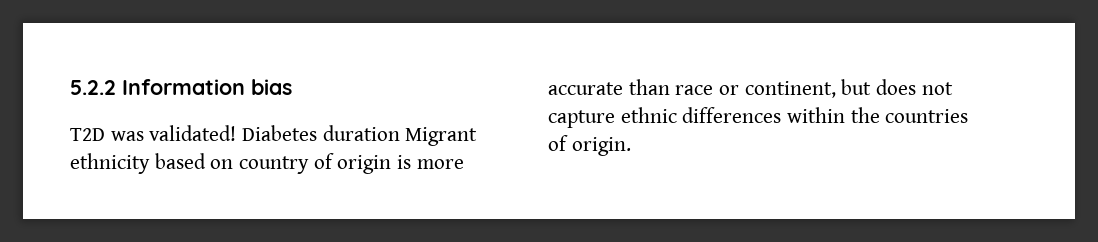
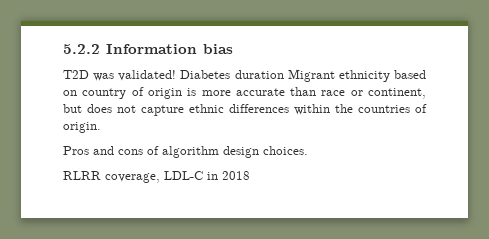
(631, 146) none -> [63,146,308,158] [63,171,250,183] // Pros and cons of algorithm design choices. // RLRR coverage, LDL-C in 2018

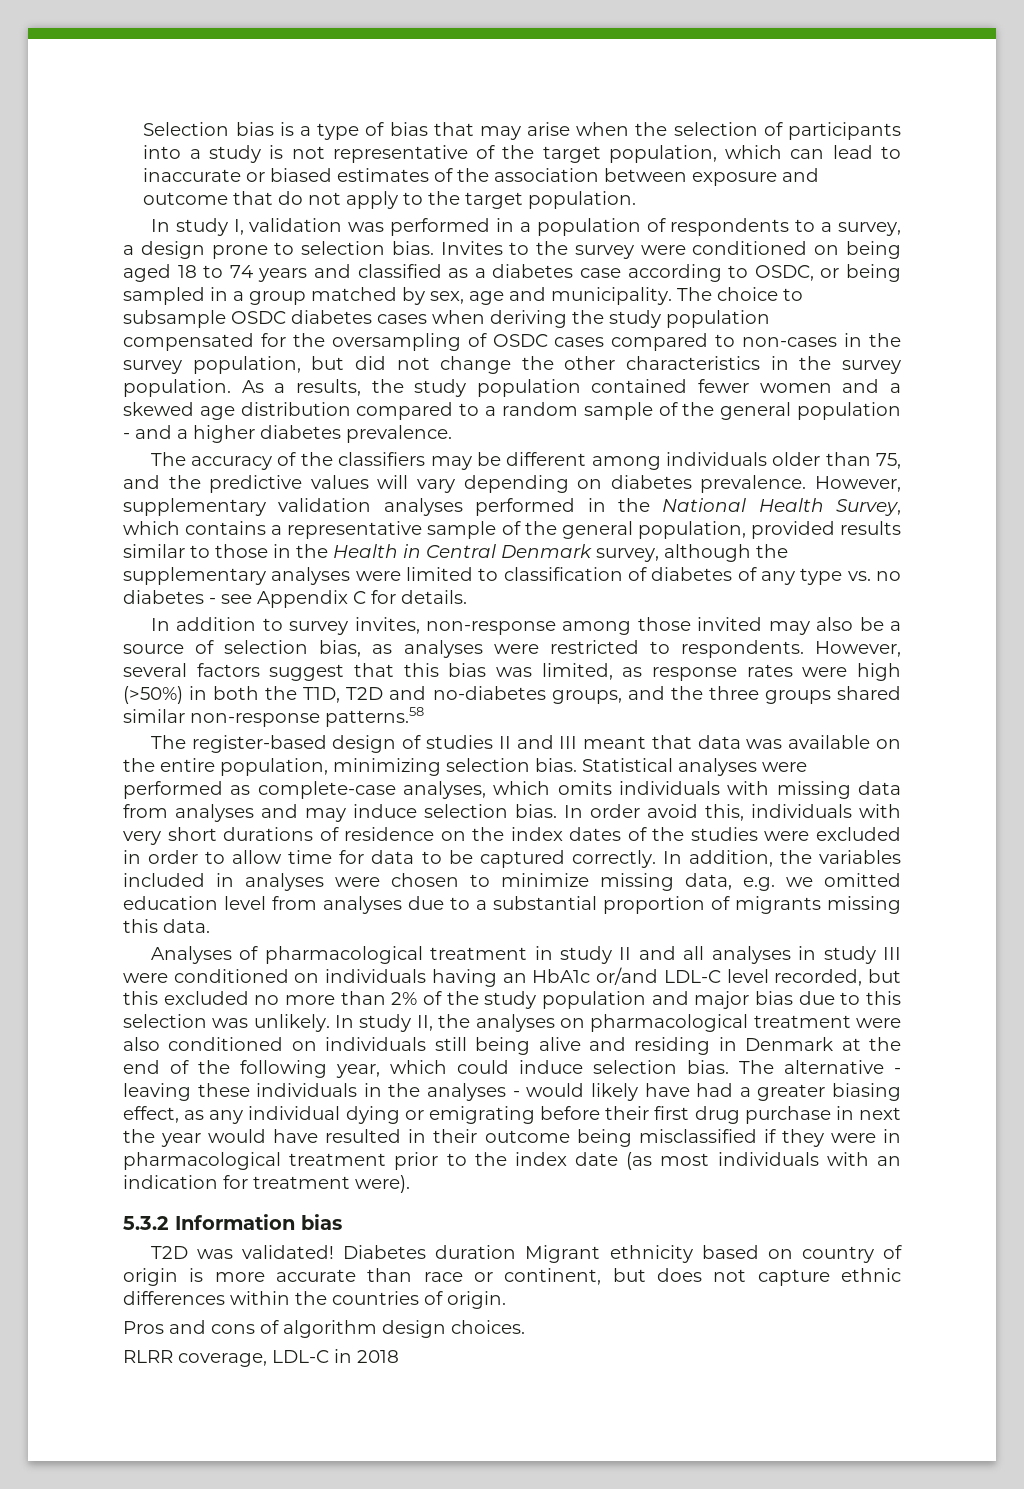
[63,44,100,54] 5.2.2 -> [143,122,902,140] [143,145,901,163] [143,168,820,186] [143,191,637,209] [150,218,901,236] [123,241,901,259] [123,264,902,282] [123,287,803,305] [123,310,770,328] [123,333,901,351] [123,356,901,374] [123,379,901,397] [123,402,902,420] [123,425,452,443] [150,452,901,470] [123,475,902,493] [123,498,901,516] [123,521,902,539] [123,544,788,562] [123,567,902,585] [123,590,467,608] [150,617,901,635] [123,640,902,658] [123,663,901,681] [123,686,902,704] [123,707,424,727] [150,735,902,753] [123,758,807,776] [123,781,901,799] [123,804,901,822] [123,827,902,845] [123,850,901,868] [123,873,901,891] [123,896,901,914] [123,919,210,933] [150,946,901,964] [123,967,902,987] [123,991,901,1009] [123,1014,902,1032] [123,1037,901,1055] [123,1060,901,1078] [123,1083,902,1101] [123,1106,902,1124] [123,1129,902,1147] [123,1152,901,1170] [123,1175,410,1193] [123,1216,169,1230] Selection bias is a type of bias that may arise when the selection of participants into a study is not representative of the target population, which can lead to inaccurate or biased estimates of the association between exposure and outcome that do not apply to the target population. // In study I, validation was performed in a population of respondents to a survey, a design prone to selection bias. Invites to the survey were conditioned on being aged 18 to 74 years and classified as a diabetes case according to OSDC, or being sampled in a group matched by sex, age and municipality. The choice to subsample OSDC diabetes cases when deriving the study population compensated for the oversampling of OSDC cases compared to non-cases in the survey population, but did not change the other characteristics in the survey population. As a results, the study population contained fewer women and a skewed age distribution compared to a random sample of the general population - and a higher diabetes prevalence. // The accuracy of the classifiers may be different among individuals older than 75, and the predictive values will vary depending on diabetes prevalence. However, supplementary validation analyses performed in the National Health Survey, which contains a representative sample of the general population, provided results similar to those in the Health in Central Denmark survey, although the supplementary analyses were limited to classification of diabetes of any type vs. no diabetes - see Appendix C for details. // In addition to survey invites, non-response among those invited may also be a source of selection bias, as analyses were restricted to respondents. However, several factors suggest that this bias was limited, as response rates were high (>50%) in both the T1D, T2D and no-diabetes groups, and the three groups shared similar non-response patterns.58 // The register-based design of studies II and III meant that data was available on the entire population, minimizing selection bias. Statistical analyses were performed as complete-case analyses, which omits individuals with missing data from analyses and may induce selection bias. In order avoid this, individuals with very short durations of residence on the index dates of the studies were excluded in order to allow time for data to be captured correctly. In addition, the variables included in analyses were chosen to minimize missing data, e.g. we omitted education level from analyses due to a substantial proportion of migrants missing this data. // Analyses of pharmacological treatment in study II and all analyses in study III were conditioned on individuals having an HbA1c or/and LDL-C level recorded, but this excluded no more than 2% of the study population and major bias due to this selection was unlikely. In study II, the analyses on pharmacological treatment were also conditioned on individuals still being alive and residing in Denmark at the end of the following year, which could induce selection bias. The alternative - leaving these individuals in the analyses - would likely have had a greater biasing effect, as any individual dying or emigrating before their first drug purchase in next the year would have resulted in their outcome being misclassified if they were in pharmacological treatment prior to the index date (as most individuals with an indication for treatment were). // 5.3.2

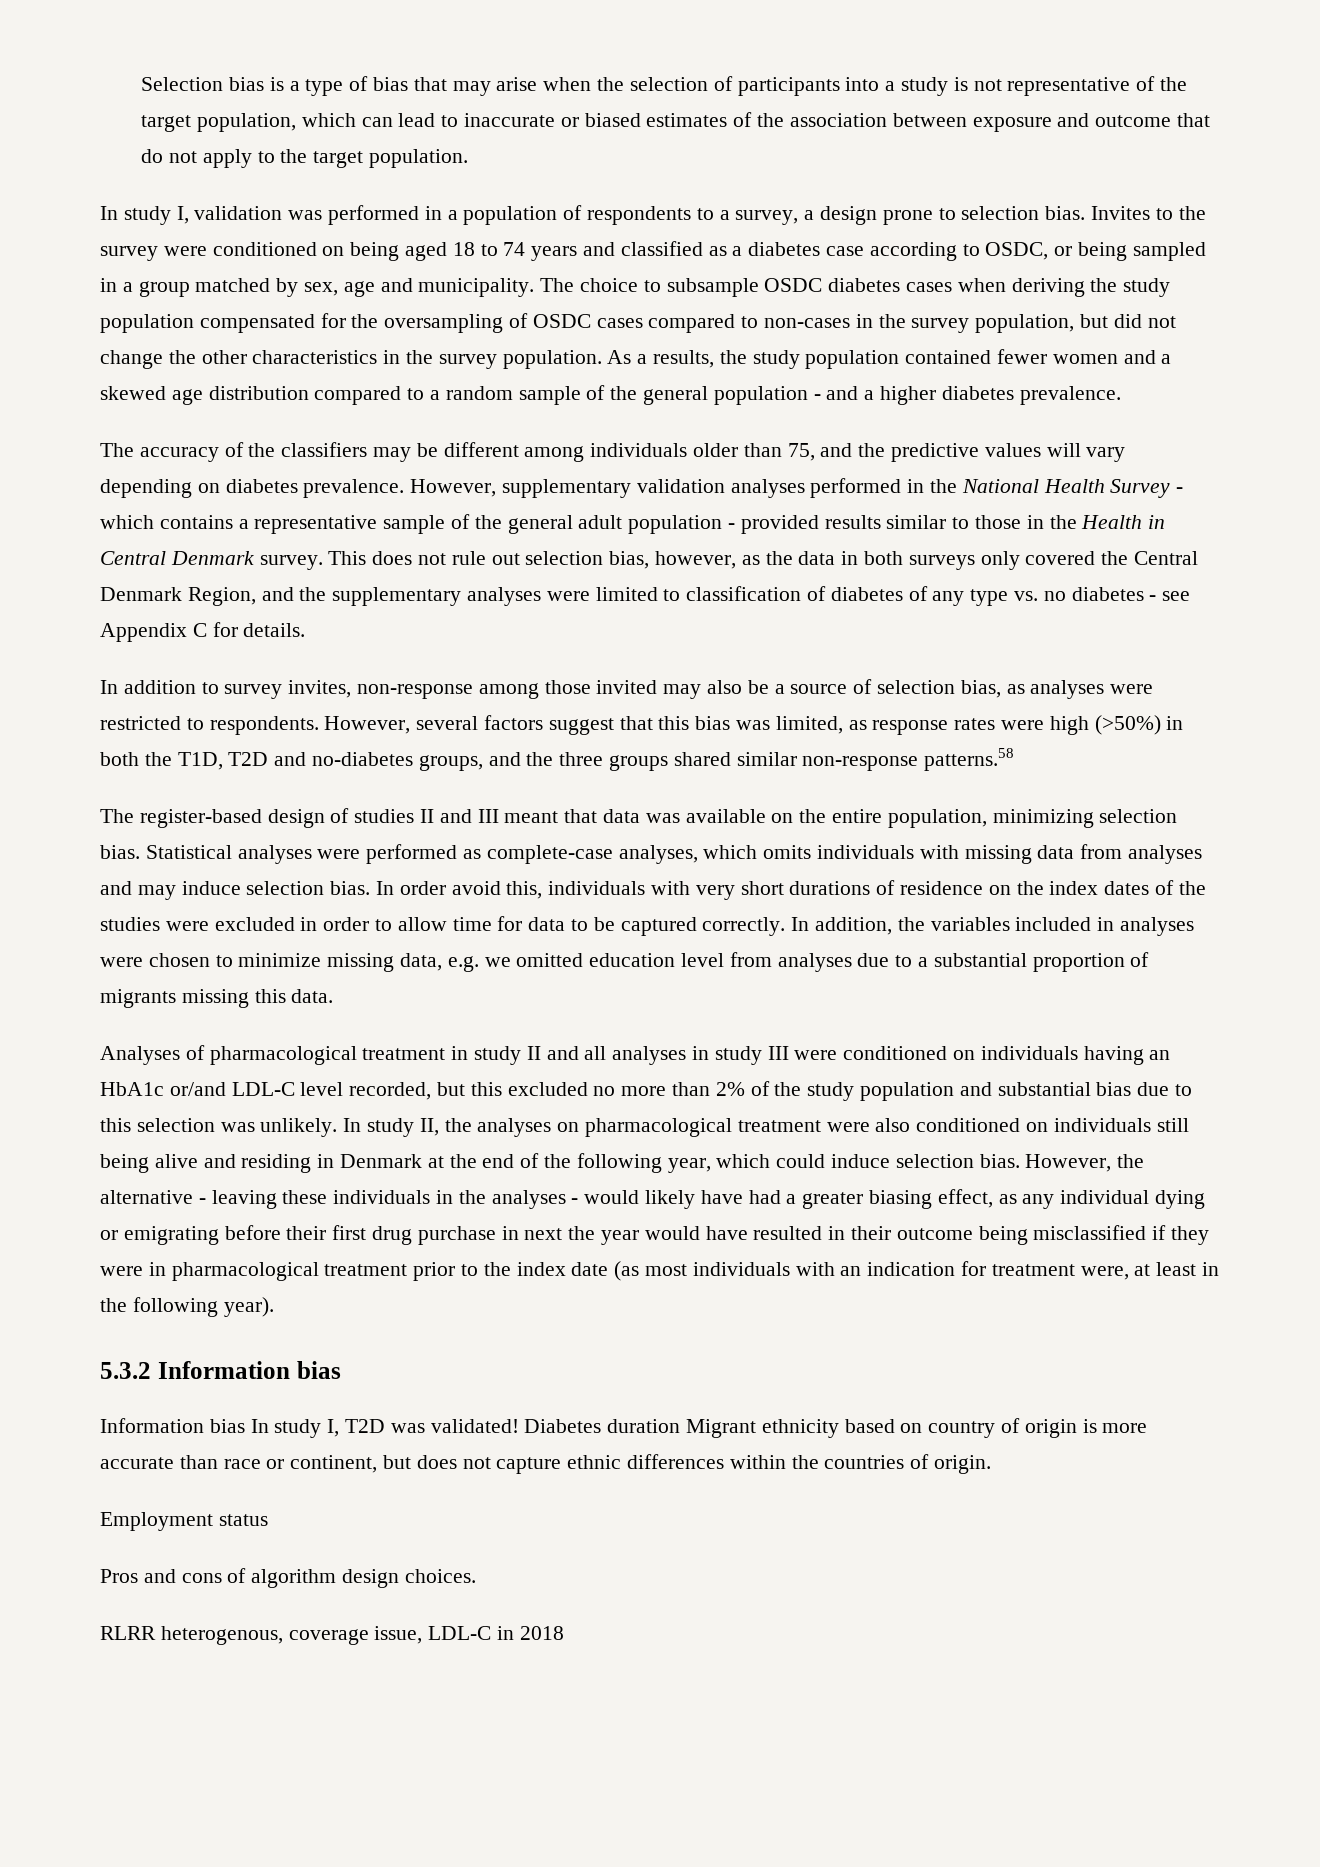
[836,499,901,516] Survey, -> [1110,479,1184,498] Survey -
[637,521,746,539] population, -> [578,515,736,534] adult population -
[596,544,751,562] survey, although -> [259,551,1199,570] [100,587,294,606] survey. This does not rule out selection bias, however, as the data in both surveys only covered the Central Denmark Region, and
[694,991,750,1009] major -> [997,1082,1091,1096] substantial
[739,1060,774,1074] The -> [1025,1154,1145,1172] However, the
[355,1175,410,1193] [123,1214,342,1230] were). // 5.3.2 Information bias // -> [1080,1262,1220,1280] [100,1297,274,1317] [100,1361,341,1379] [100,1418,340,1438] were, at least in the following year). // 5.3.2 Information bias // Information bias In study I,
(506, 1300) none -> [100,1512,268,1531] // Employment status
[178,1353,267,1367] coverage, -> [160,1626,423,1645] heterogenous, coverage issue,

